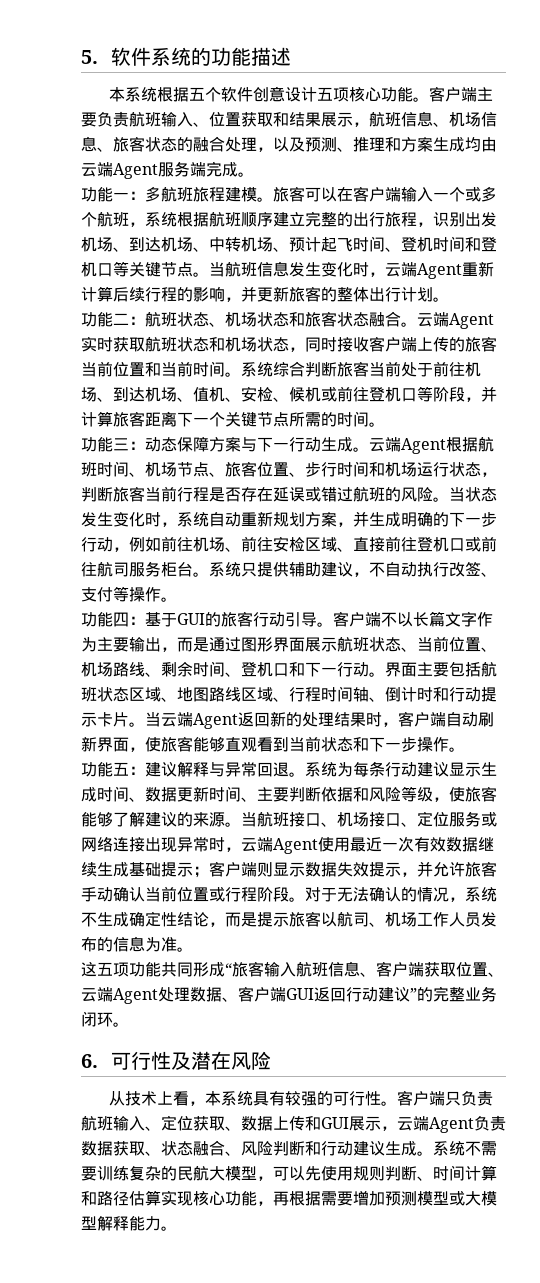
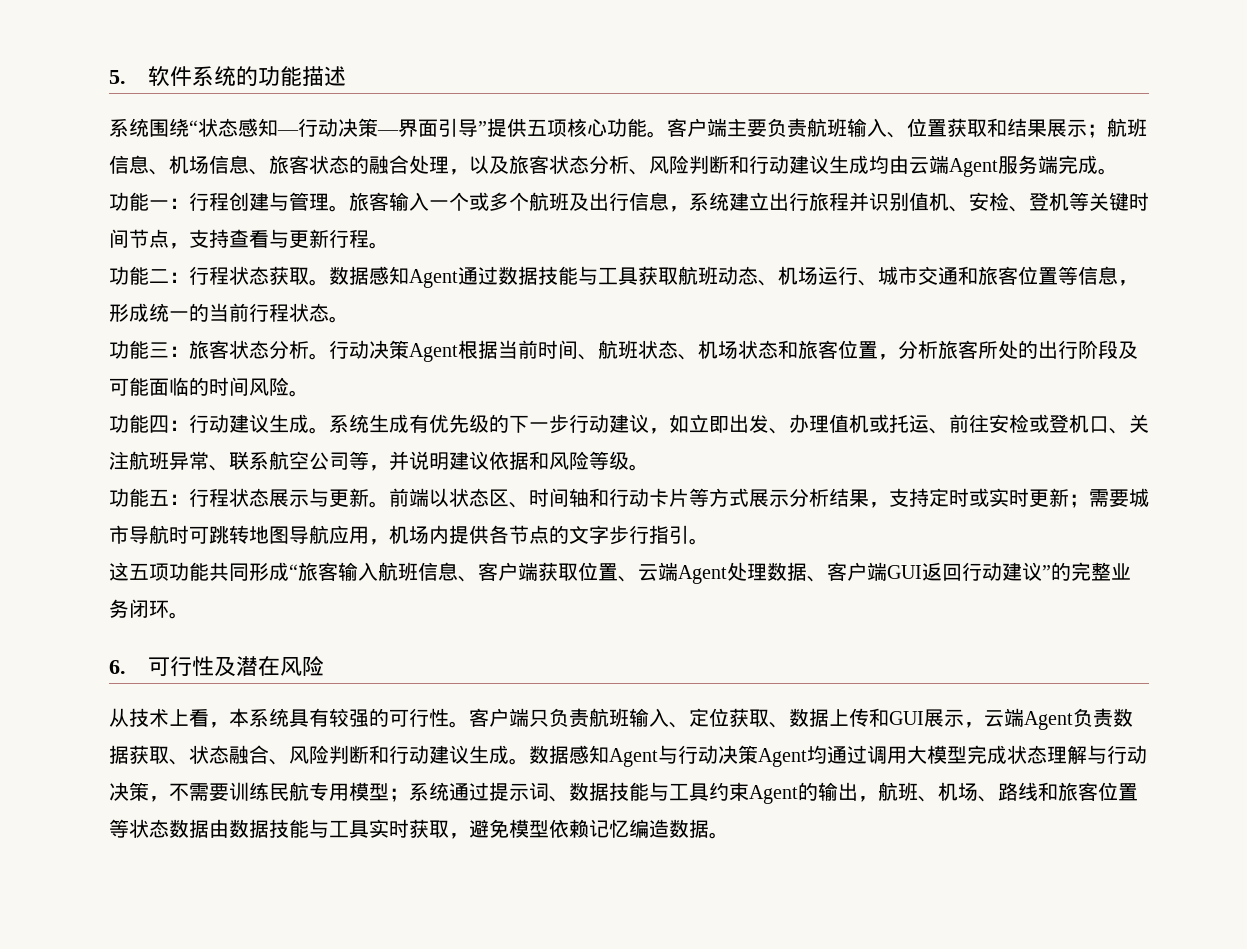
[109,86,318,102] 本系统根据五个软件创意设计 -> [109,118,527,137] 系统围绕“状态感知—行动决策—界面引导”提供
[353,122,369,127] ， -> [1087,124,1107,138] ；
[305,137,433,152] 预测、推理和方案 -> [509,155,829,175] 旅客状态分析、风险判断和行动建议
[145,186,401,202] 多航班旅程建模。旅客可以在客户端 -> [189,192,389,212] 行程创建与管理。旅客
[129,211,497,227] [81,236,497,252] [81,261,494,279] [81,286,449,302] [81,312,145,327] ，系统根据航班顺序建立完整的出行旅程，识别出发机场、到达机场、中转机场、预计起飞时间、登机时间和登机口等关键节点。当航班信息发生变化时，云端Agent重新计算后续行程的影响，并更新旅客的整体出行计划。 // 功能二： -> [569,192,1149,212] [109,229,389,249] [109,266,1138,288] [109,303,349,323] [109,340,598,362] 及出行信息，系统建立出行旅程并识别值机、安检、登机等关键时间节点，支持查看与更新行程。 // 功能二：行程状态获取。数据感知Agent通过数据技能与工具获取航班动态、机场运行、城市交通和旅客位置等信息，形成统一的当前行程状态。 // 功能三：旅客状态分析。行动决策Agent根据当前时间、
[337,311,494,329] [81,336,497,352] [81,361,481,377] [81,386,497,402] [81,411,385,427] [81,436,494,454] [81,461,497,477] [81,486,497,502] [81,511,497,527] [81,536,497,552] [81,561,497,577] [81,586,177,602] [81,611,493,627] [81,636,497,652] [81,661,497,677] [81,686,497,702] [81,711,494,729] [81,736,465,752] [81,761,497,777] [81,786,497,802] [81,811,497,827] [81,836,494,854] [81,861,497,878] [81,886,497,902] [81,911,497,927] [81,936,177,952] 状态融合。云端Agent实时获取航班状态和机场状态，同时接收客户端上传的旅客当前位置和当前时间。系统综合判断旅客当前处于前往机场、到达机场、值机、安检、候机或前往登机口等阶段，并计算旅客距离下一个关键节点所需的时间。 // 功能三：动态保障方案与下一行动生成。云端Agent根据航班时间、机场节点、旅客位置、步行时间和机场运行状态，判断旅客当前行程是否存在延误或错过航班的风险。当状态发生变化时，系统自动重新规划方案，并生成明确的下一步行动，例如前往机场、前往安检区域、直接前往登机口或前往航司服务柜台。系统只提供辅助建议，不自动执行改签、支付等操作。 // 功能四：基于GUI的旅客行动引导。客户端不以长篇文字作为主要输出，而是通过图形界面展示航班状态、当前位置、机场路线、剩余时间、登机口和下一行动。界面主要包括航班状态区域、地图路线区域、行程时间轴、倒计时和行动提示卡片。当云端Agent返回新的处理结果时，客户端自动刷新界面，使旅客能够直观看到当前状态和下一步操作。 // 功能五：建议解释与异常回退。系统为每条行动建议显示生成时间、数据更新时间、主要判断依据和风险等级，使旅客能够了解建议的来源。当航班接口、机场接口、定位服务或网络连接出现异常时，云端Agent使用最近一次有效数据继续生成基础提示；客户端则显示数据失效提示，并允许旅客手动确认当前位置或行程阶段。对于无法确认的情况，系统不生成确定性结论，而是提示旅客以航司、机场工作人员发布的信息为准 -> [838,340,1138,360] [109,377,309,397] [109,414,1149,434] [109,451,649,471] [109,488,1149,508] [109,525,689,545] 位置，分析旅客所处的出行阶段及可能面临的时间风险。 // 功能四：行动建议生成。系统生成有优先级的下一步行动建议，如立即出发、办理值机或托运、前往安检或登机口、关注航班异常、联系航空公司等，并说明建议依据和风险等级。 // 功能五：行程状态展示与更新。前端以状态区、时间轴和行动卡片等方式展示分析结果，支持定时或实时更新；需要城市导航时可跳转地图导航应用，机场内提供各节点的文字步行指引
[433,1141,497,1156] [81,1165,497,1181] [81,1190,497,1206] [81,1216,161,1231] 系统不需要训练复杂的民航大模型，可以先使用规则判断、时间计算和路径估算实现核心功能，再根据需要增加预测模型或大模型解释能力 -> [529,745,1147,767] [109,782,1138,804] [109,819,709,839] 数据感知Agent与行动决策Agent均通过调用大模型完成状态理解与行动决策，不需要训练民航专用模型；系统通过提示词、数据技能与工具约束Agent的输出，航班、机场、路线和旅客位置等状态数据由数据技能与工具实时获取，避免模型依赖记忆编造数据

